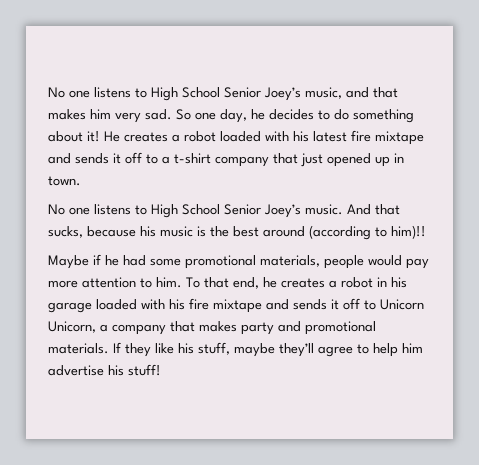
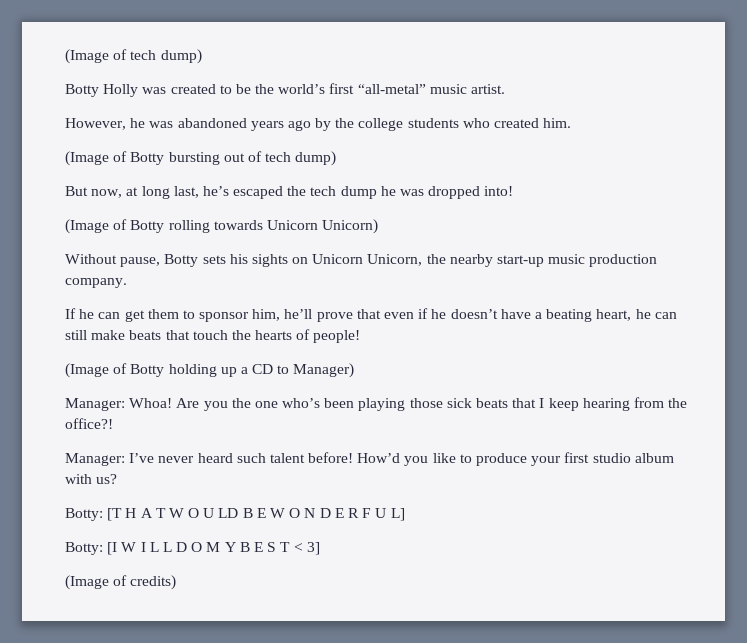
[48,87,398,101] [48,109,414,123] [48,130,424,145] [48,152,404,167] [48,176,81,186] [48,204,400,218] [48,225,426,240] [48,254,429,269] [48,277,407,289] [48,298,424,313] [48,321,376,335] [48,342,423,357] [48,364,161,376] No one listens to High School Senior Joey’s music, and that makes him very sad. So one day, he decides to do something about it! He creates a robot loaded with his latest fire mixtape and sends it off to a t-shirt company that just opened up in town. // No one listens to High School Senior Joey’s music. And that sucks, because his music is the best around (according to him)!! // Maybe if he had some promotional materials, people would pay more attention to him. To that end, he creates a robot in his garage loaded with his fire mixtape and sends it off to Unicorn Unicorn, a company that makes party and promotional materials. If they like his stuff, maybe they’ll agree to help him advertise his stuff! -> [65,49,202,64] [65,83,506,97] [65,118,572,131] [65,151,337,166] [65,186,514,199] [65,219,379,234] [65,254,658,267] [65,278,127,288] [65,308,677,322] [65,329,361,343] [65,363,355,378] [65,397,688,411] [65,418,113,429] [65,452,674,466] [65,474,118,484] [65,508,405,521] [65,542,320,555] [65,575,177,590] (Image of tech dump) // Botty Holly was created to be the world’s first “all-metal” music artist. // However, he was abandoned years ago by the college students who created him. // (Image of Botty bursting out of tech dump) // But now, at long last, he’s escaped the tech dump he was dropped into! // (Image of Botty rolling towards Unicorn Unicorn) // Without pause, Botty sets his sights on Unicorn Unicorn, the nearby start-up music production company. // If he can get them to sponsor him, he’ll prove that even if he doesn’t have a beating heart, he can still make beats that touch the hearts of people! // (Image of Botty holding up a CD to Manager) // Manager: Whoa! Are you the one who’s been playing those sick beats that I keep hearing from the office?! // Manager: I’ve never heard such talent before! How’d you like to produce your first studio album with us? // Botty: [T H A T W O U LD B E W O N D E R F U L] // Botty: [I W I L L D O M Y B E S T < 3] // (Image of credits)

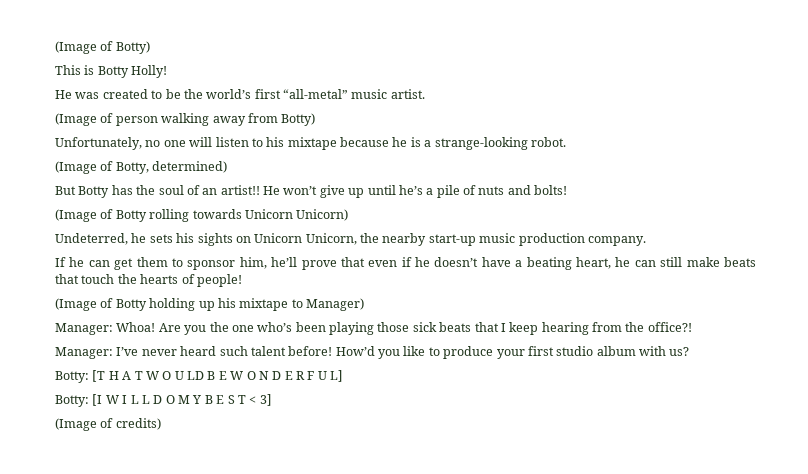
[65,49,202,64] [65,84,139,97] (Image of tech dump) // Botty Holly -> [55,41,150,54] [55,65,168,78] [55,90,72,99] (Image of Botty) // This is Botty Holly! // He
[65,118,572,131] [65,151,337,166] [65,186,514,199] However, he was abandoned years ago by the college students who created him. // (Image of Botty bursting out of tech dump) // But now, at long last, he’s escaped the tech dump he was dropped into! -> [55,113,316,126] [55,137,566,150] [55,161,228,174] [55,185,568,198] (Image of person walking away from Botty) // Unfortunately, no one will listen to his mixtape because he is a strange-looking robot. // (Image of Botty, determined) // But Botty has the soul of an artist!! He won’t give up until he’s a pile of nuts and bolts!
[65,254,199,267] Without pause, Botty -> [55,233,147,245] Undeterred, he
[240,364,274,374] a CD -> [217,298,289,311] his mixtape

